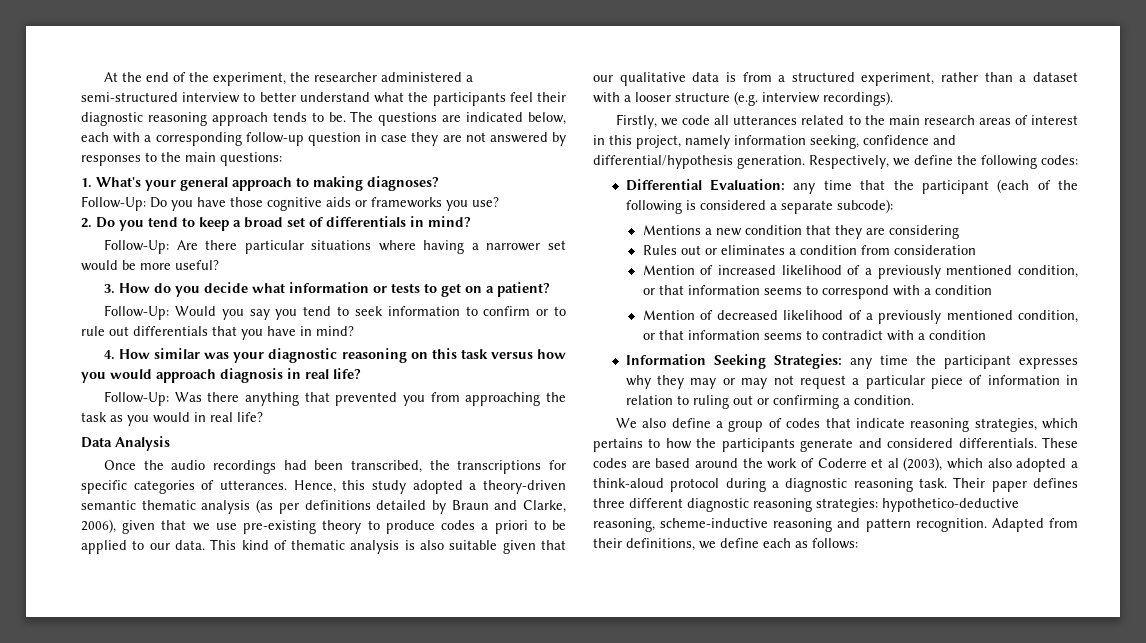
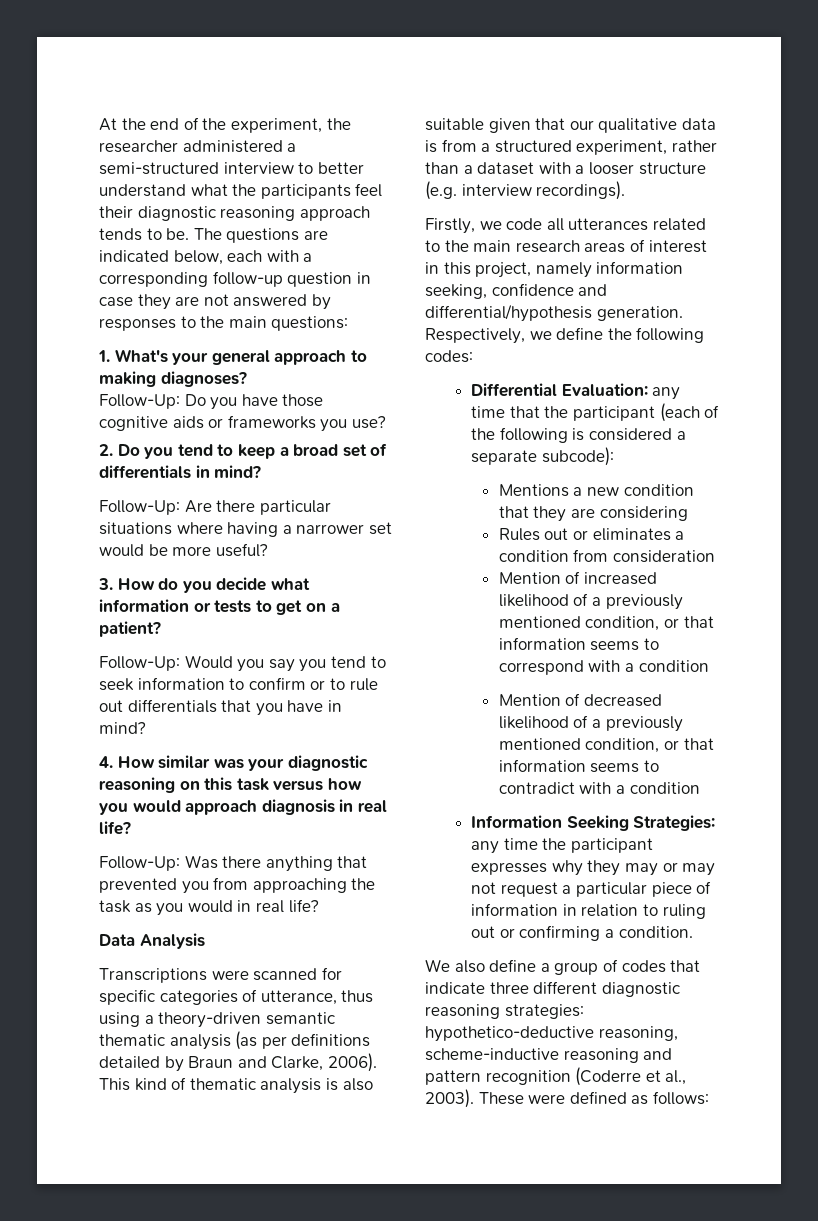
[103,460,566,474] [81,480,463,494] Once the audio recordings had been transcribed, the transcriptions for specific categories of utterances. Hence, this study adopted -> [99,967,342,983] [99,989,374,1005] [99,1012,140,1027] Transcriptions were scanned for specific categories of utterance, thus using
[81,519,566,534] [81,540,205,554] 2006), given that we use pre-existing theory to produce codes a priori to be applied to our data. -> [327,1053,377,1072] 2006).
[910,418,1078,432] [593,437,1078,452] [593,457,1079,472] [593,477,1078,492] reasoning strategies, which pertains to how the participants generate and considered differentials. These codes are based around the work of Coderre et al (2003), which also adopted a think-aloud protocol during a diagnostic reasoning task. Their paper defines -> (485, 988) none
[915,518,1078,532] [593,538,791,551] recognition. Adapted from their definitions, we define each -> [485,1067,687,1086] [425,1089,627,1108] recognition (Coderre et al., 2003). These were defined

